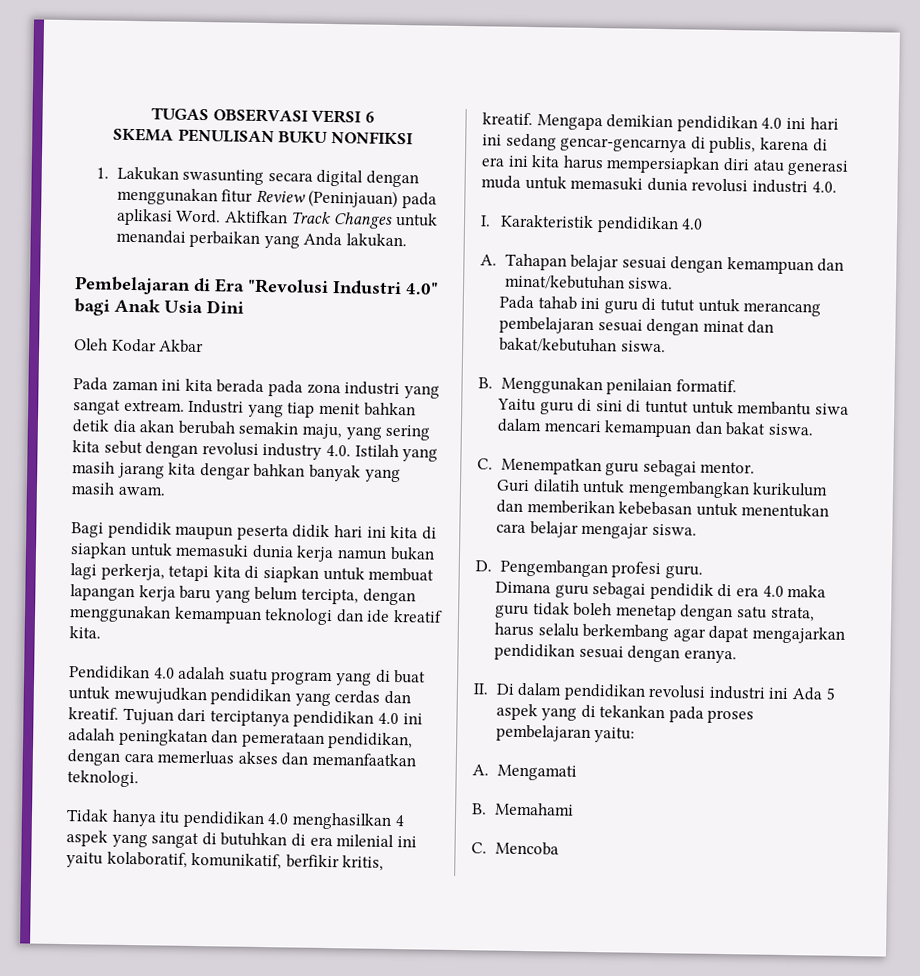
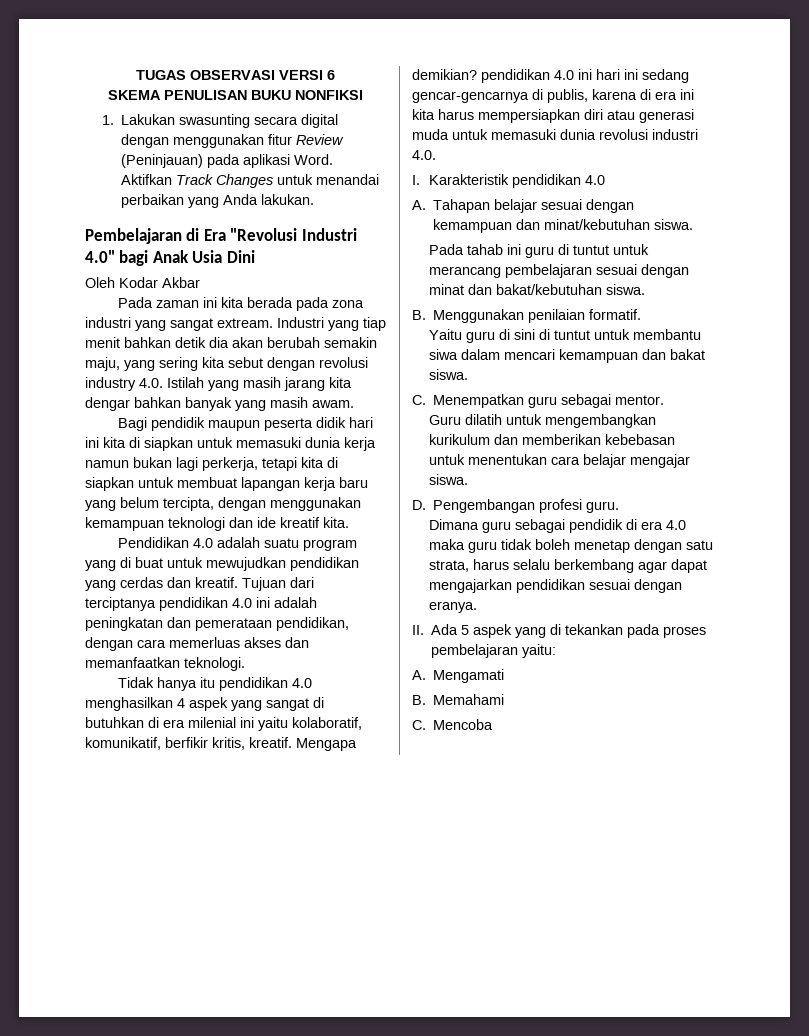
[606,114,674,129] demikian -> [412,69,477,80] demikian?
[660,299,696,312] tutut -> [572,245,609,255] tuntut
[496,479,531,493] Guri -> [428,415,461,425] Guru
[495,682,790,701] Di dalam pendidikan revolusi industri ini -> (424, 630) none

